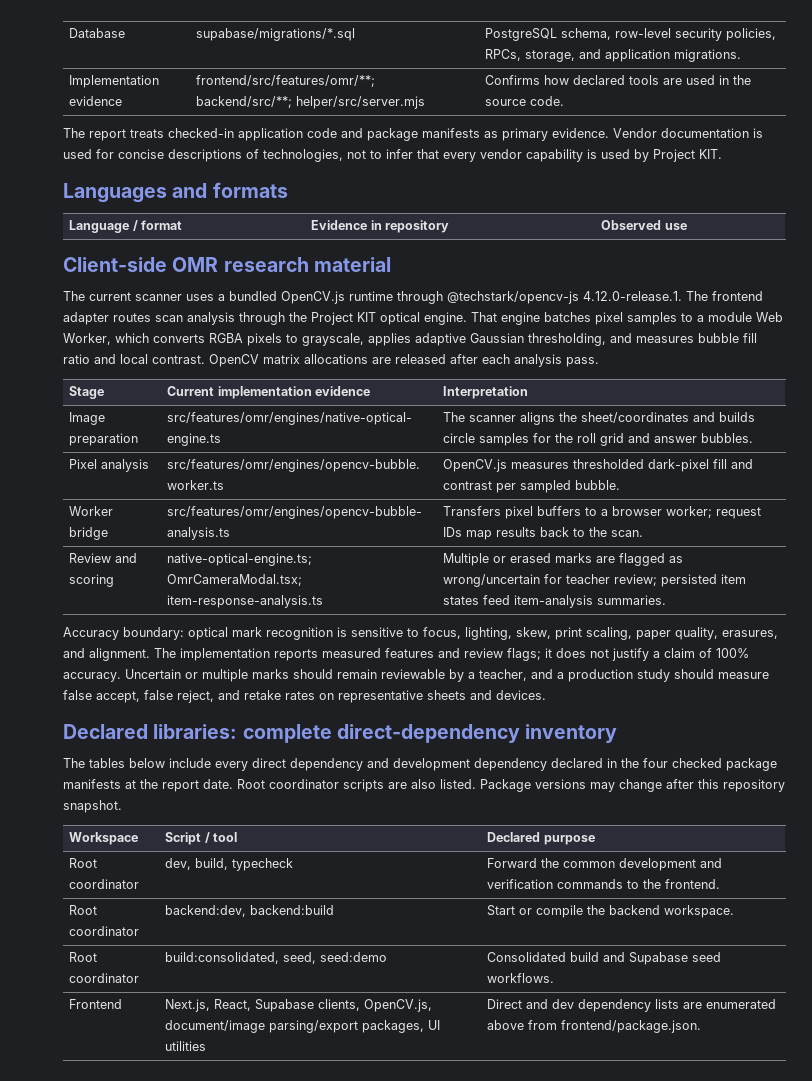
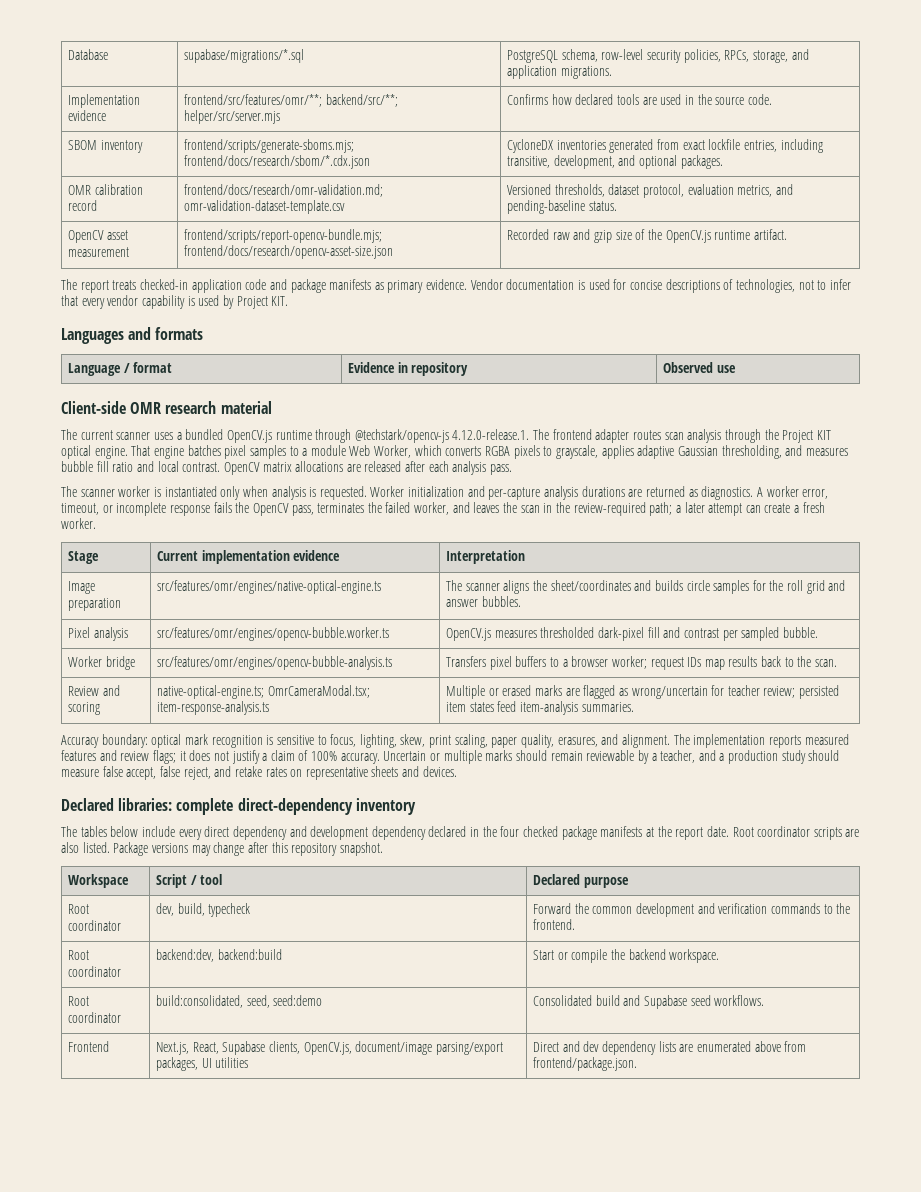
(565, 101) none -> [67,140,143,153] [183,139,354,153] [183,155,370,169] [506,139,823,153] [506,155,723,169] [67,184,143,195] [67,200,97,211] [183,184,383,197] [183,200,345,214] [506,184,793,198] [506,200,617,214] [67,230,128,243] [67,247,129,257] [183,229,382,243] [183,245,393,259] [506,229,787,243] // SBOM inventory | frontend/scripts/generate-sboms.mjs; frontend/docs/research/sbom/*.cdx.json | CycloneDX inventories generated from exact lockfile entries, including transitive, development, and optional packages. // OMR calibration record | frontend/docs/research/omr-validation.md; omr-validation-dataset-template.csv | Versioned thresholds, dataset protocol, evaluation metrics, and pending-baseline status. // OpenCV asset measurement | frontend/scripts/report-opencv-bundle.mjs; frontend/docs/research/opencv-asset-size.json | Recorded raw and gzip size of the OpenCV.js runtime artifact.
(599, 362) none -> [61,486,829,500] [61,502,825,516] [61,518,96,529] // The scanner worker is instantiated only when analysis is requested. Worker initialization and per-capture analysis durations are returned as diagnostics. A worker error, timeout, or incomplete response fails the OpenCV pass, terminates the failed worker, and leaves the scan in the review-required path; a later attempt can create a fresh worker.

